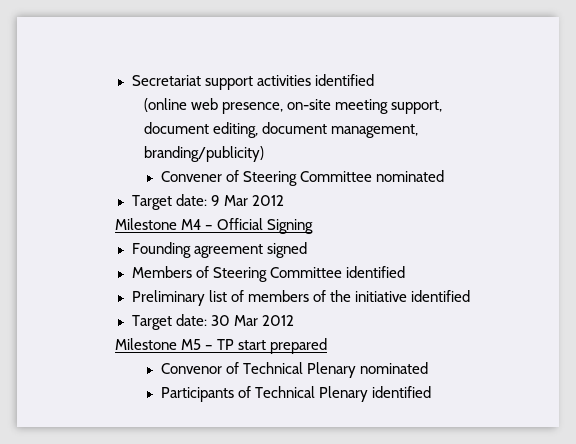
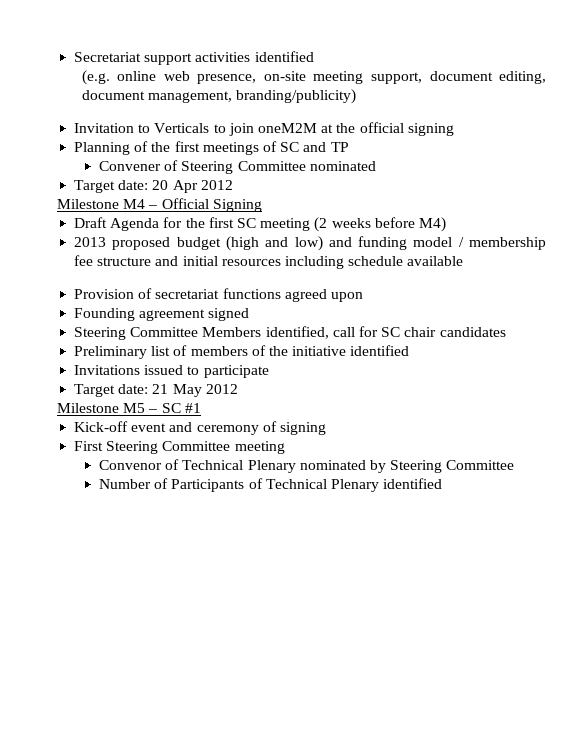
[144,98,188,112] (online -> [81,70,157,85] (e.g. online
(265, 154) none -> [74,122,454,136] [74,141,349,155] // Invitation to Verticals to join oneM2M at the official signing // Planning of the first meetings of SC and TP
[210,195,248,206] 9 Mar -> [152,180,198,193] 20 Apr
[131,242,307,258] [131,266,405,282] Founding agreement signed // Members of Steering Committee identified -> [74,217,446,232] [74,236,547,251] [74,255,464,269] [74,288,363,302] [74,308,250,321] [74,326,506,340] Draft Agenda for the first SC meeting (2 weeks before M4) // 2013 proposed budget (high and low) and funding model / membership fee structure and initial resources including schedule available // Provision of secretariat functions agreed upon // Founding agreement signed // Steering Committee Members identified, call for SC chair candidates
[131,314,258,330] // Target date: 30 Mar -> [74,365,269,378] [74,384,202,397] // Invitations issued to participate // Target date: 21 May
[217,338,328,354] TP start prepared -> [161,403,201,413] [74,421,326,435] [74,441,285,454] SC #1 // Kick-off event and ceremony of signing // First Steering Committee meeting
(428, 368) // -> [369,460,515,473] [99,478,169,489] by Steering Committee // Number of

